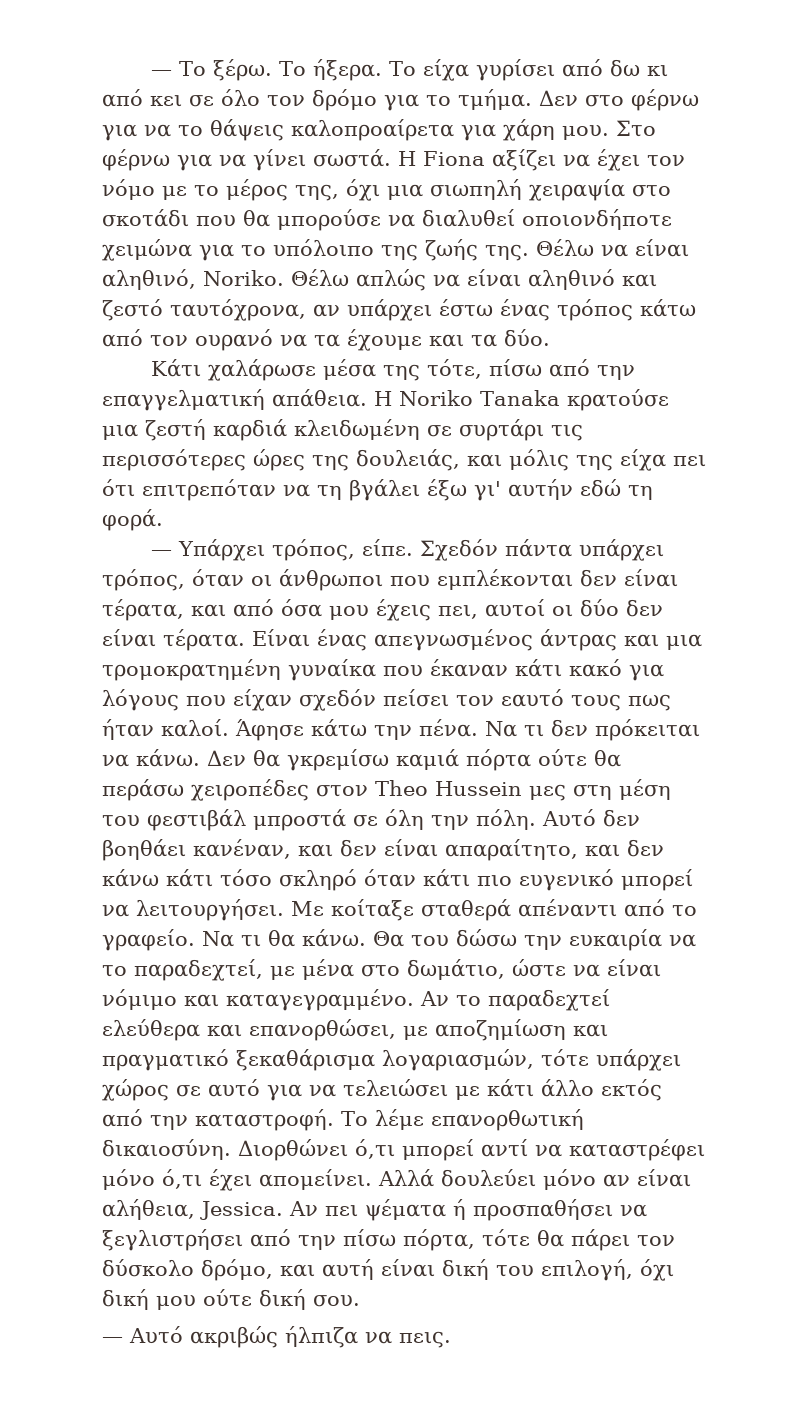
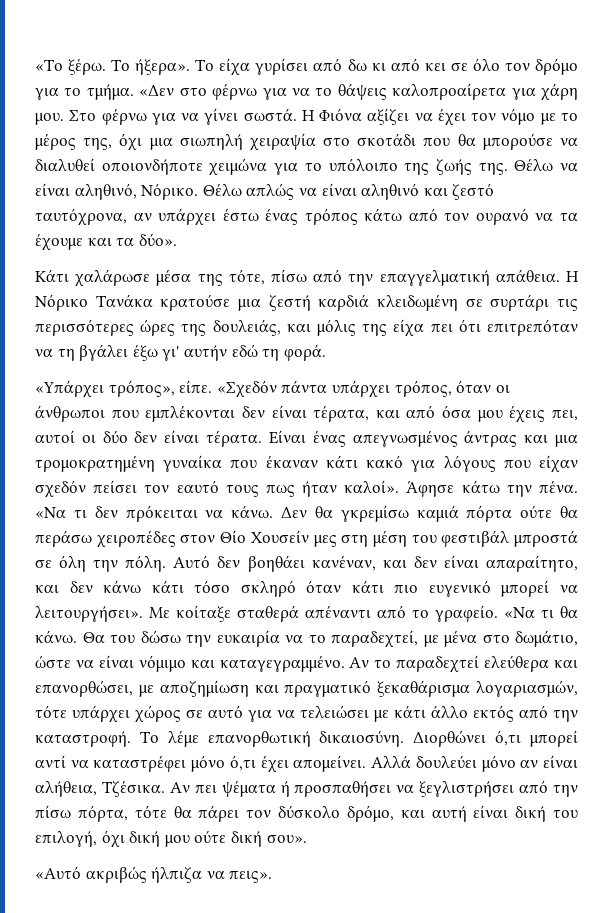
[151,61,207,76] — Το -> [35,59,63,71] «Το
[313,59,383,81] ήξερα. -> [135,59,191,75] ήξερα».
[539,90,578,106] Δεν -> [139,85,175,96] «Δεν
[423,151,485,166] Fiona -> [319,108,363,121] Φιόνα
[203,270,284,286] Noriko. -> [141,183,199,200] Νόρικο.
[504,329,550,347] δύο. -> [138,233,177,246] δύο».
[399,390,560,406] Noriko Tanaka -> [35,294,153,311] Νόρικο Τανάκα
[151,539,499,561] — Υπάρχει τρόπος, είπε. Σχεδόν -> [35,380,277,398] «Υπάρχει τρόπος», είπε. «Σχεδόν
[161,719,229,737] καλοί. -> [344,480,400,494] καλοί».
[485,721,517,737] Να -> [35,507,66,518] «Να
[375,780,522,796] Theo Hussein -> [220,530,309,543] Θίο Χουσείν
[136,899,284,921] λειτουργήσει. -> [35,606,143,622] λειτουργήσει».
[202,931,234,947] Να -> [504,607,535,618] «Να
[200,1201,283,1220] Jessica. -> [101,780,165,797] Τζέσικα.
[313,1295,360,1307] [102,1326,183,1344] σου. // — Αυτό -> [266,835,307,843] [35,866,81,879] σου». // «Αυτό
[399,1331,451,1348] πεις. -> [229,870,273,883] πεις».

